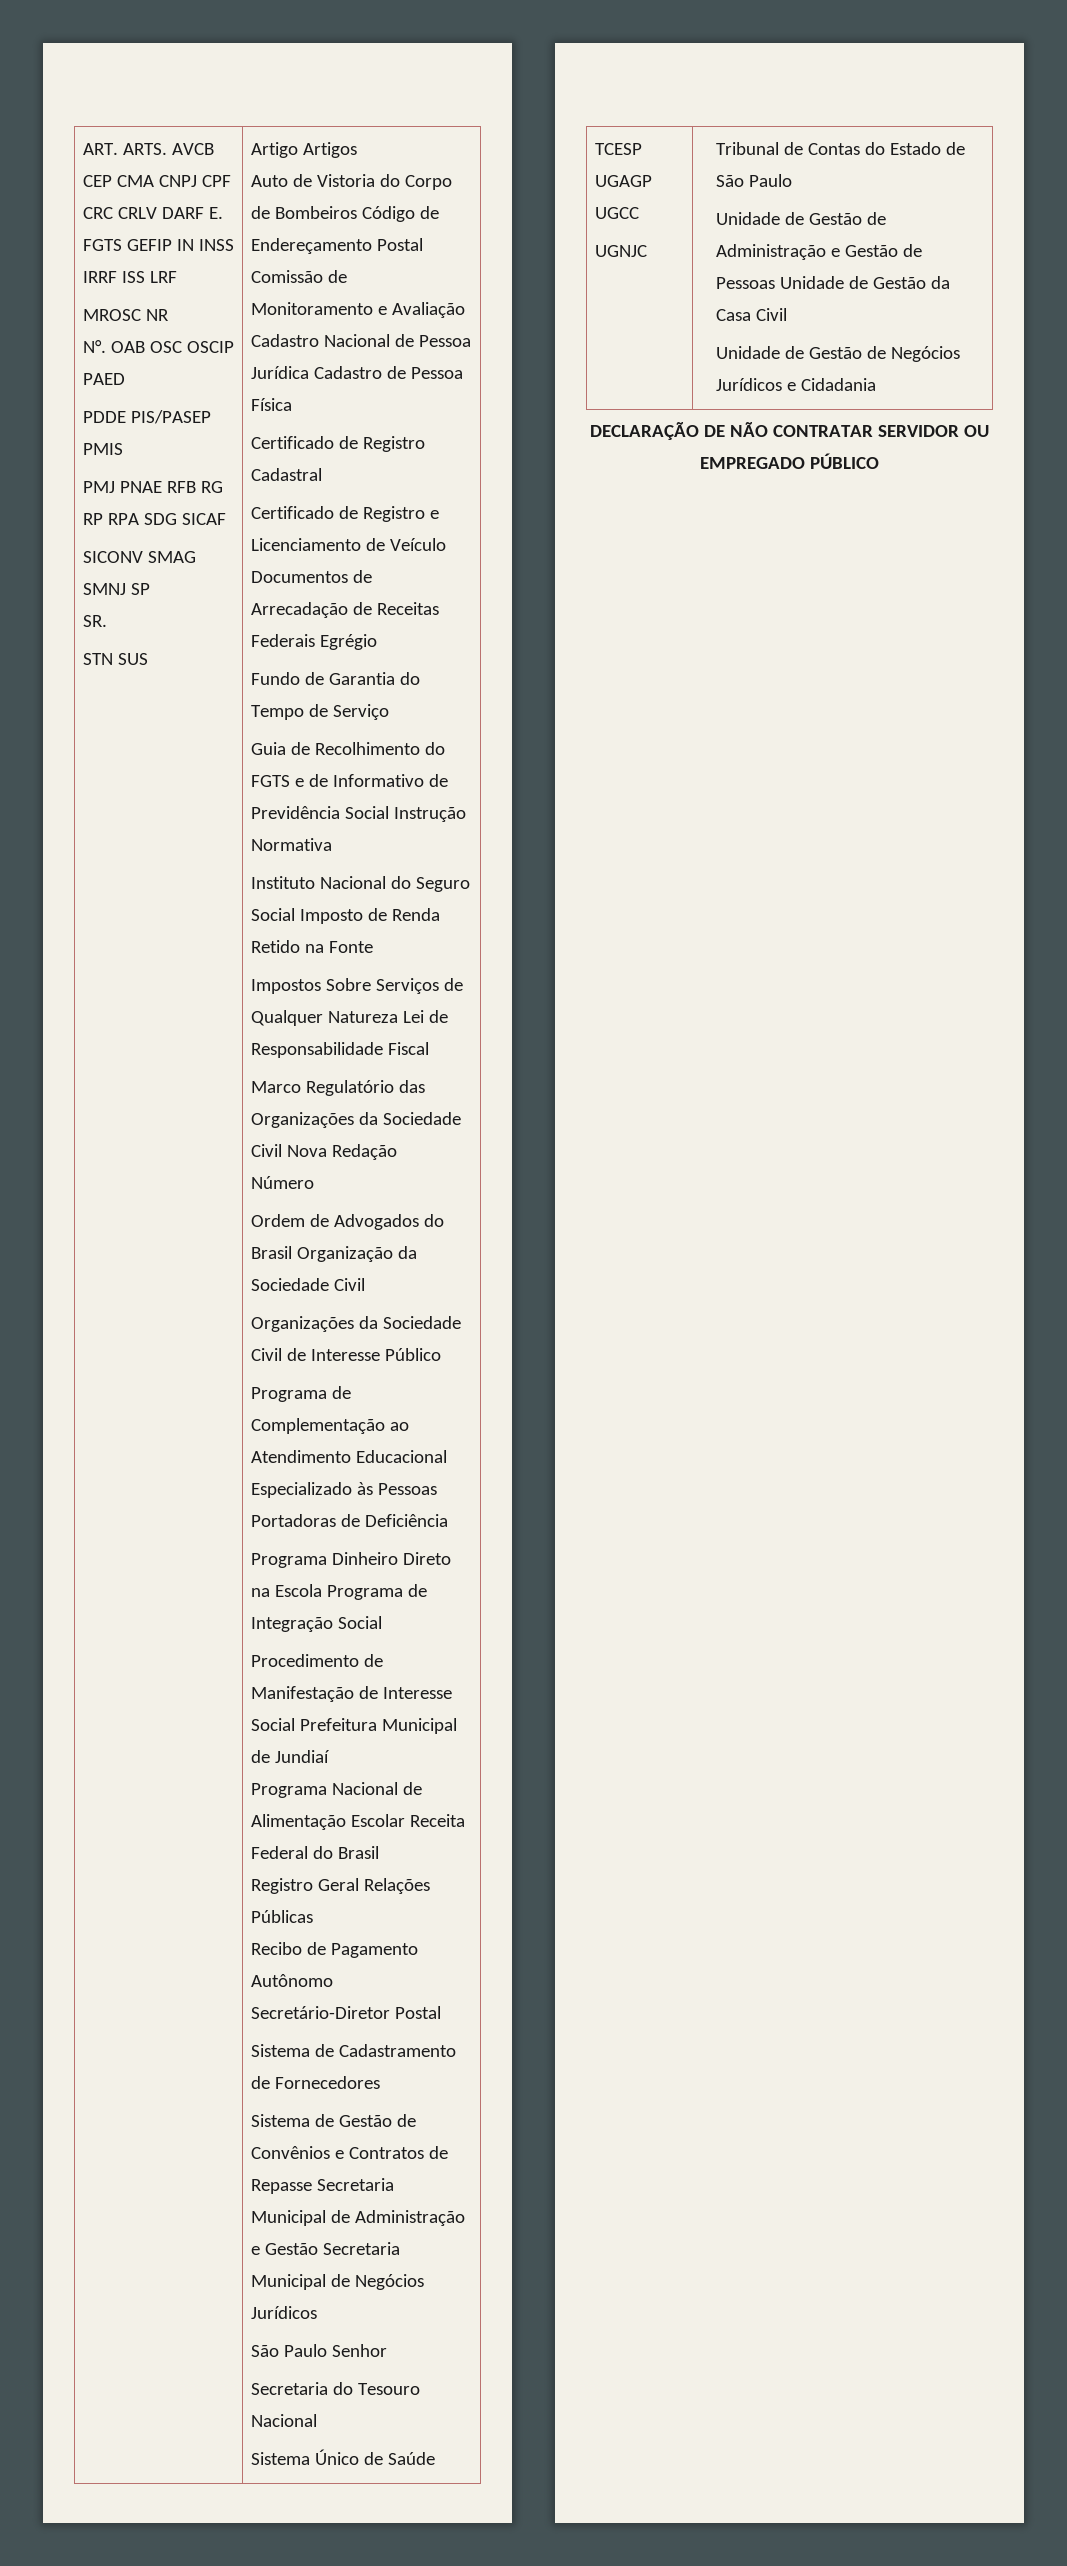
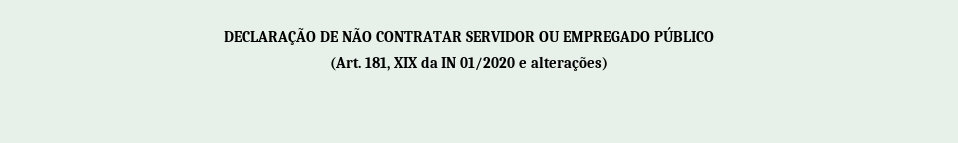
[82,143,214,155] [82,175,231,187] [82,207,223,219] [82,239,234,251] [82,271,177,283] [82,309,169,321] [82,340,234,353] [82,373,125,385] [82,410,211,424] [82,443,123,455] [82,481,223,493] [82,513,226,525] [82,551,196,563] [82,583,150,595] [82,615,107,627] [82,653,148,665] [250,142,357,158] [250,174,452,190] [250,206,439,222] [250,238,423,254] [250,270,347,283] [250,302,465,318] [250,334,471,347] [250,366,463,379] [250,398,292,411] [250,436,425,452] [250,468,322,481] [250,506,439,522] [250,538,446,551] [250,570,372,583] [250,602,439,618] [250,634,377,650] [250,672,420,685] [250,704,389,720] [250,742,445,755] [250,774,448,787] [250,806,466,822] [250,838,332,851] [250,876,470,892] [250,908,440,924] [250,940,373,953] [250,978,463,994] [250,1010,448,1026] [250,1042,429,1058] [250,1080,425,1096] [250,1112,461,1128] [250,1144,397,1160] [250,1176,314,1189] [250,1214,444,1230] [250,1246,417,1262] [250,1278,365,1291] [250,1316,461,1332] [250,1348,441,1361] [250,1386,351,1402] [250,1418,409,1434] [250,1450,447,1463] [250,1482,437,1498] [250,1514,448,1527] [250,1552,451,1568] [250,1584,427,1600] [250,1616,382,1632] [250,1654,383,1667] [250,1686,452,1702] [250,1718,457,1734] [250,1750,330,1763] [250,1782,422,1798] [250,1814,465,1830] [250,1846,379,1859] [250,1878,430,1894] [250,1910,313,1923] [250,1942,418,1958] [250,1974,333,1987] [250,2006,441,2019] [250,2044,456,2057] [250,2076,380,2089] [250,2114,416,2127] [250,2146,448,2159] [250,2178,394,2194] [250,2210,465,2226] [250,2242,400,2255] [250,2274,424,2290] [250,2306,317,2319] [250,2344,387,2357] [250,2382,420,2395] [250,2414,317,2427] [250,2449,435,2465] [594,143,642,155] [594,175,652,187] [594,207,639,219] [594,245,647,257] [716,142,966,155] [716,174,793,187] [716,212,887,225] [716,244,923,260] [716,276,951,289] [716,308,788,321] [716,346,961,362] [716,378,877,391] ART. ARTS. AVCB CEP CMA CNPJ CPF CRC CRLV DARF E. FGTS GEFIP IN INSS IRRF ISS LRF // MROSC NR // N°. OAB OSC OSCIP PAED // PDDE PIS/PASEP PMIS // PMJ PNAE RFB RG RP RPA SDG SICAF // SICONV SMAG SMNJ SP // SR. // STN SUS | Artigo Artigos // Auto de Vistoria do Corpo de Bombeiros Código de Endereçamento Postal Comissão de Monitoramento e Avaliação Cadastro Nacional de Pessoa Jurídica Cadastro de Pessoa Física // Certificado de Registro Cadastral // Certificado de Registro e Licenciamento de Veículo Documentos de Arrecadação de Receitas Federais Egrégio // Fundo de Garantia do Tempo de Serviço // Guia de Recolhimento do FGTS e de Informativo de Previdência Social Instrução Normativa // Instituto Nacional do Seguro Social Imposto de Renda Retido na Fonte // Impostos Sobre Serviços de Qualquer Natureza Lei de Responsabilidade Fiscal // Marco Regulatório das Organizações da Sociedade Civil Nova Redação // Número // Ordem de Advogados do Brasil Organização da Sociedade Civil // Organizações da Sociedade Civil de Interesse Público // Programa de Complementação ao Atendimento Educacional Especializado às Pessoas Portadoras de Deficiência // Programa Dinheiro Direto na Escola Programa de Integração Social // Procedimento de Manifestação de Interesse Social Prefeitura Municipal de Jundiaí // Programa Nacional de Alimentação Escolar Receita Federal do Brasil // Registro Geral Relações Públicas // Recibo de Pagamento Autônomo Secretário-Diretor Postal // Sistema de Cadastramento de Fornecedores // Sistema de Gestão de Convênios e Contratos de Repasse Secretaria Municipal de Administração e Gestão Secretaria Municipal de Negócios Jurídicos // São Paulo Senhor // Secretaria do Tesouro Nacional // Sistema Único de Saúde // TCESP UGAGP UGCC // UGNJC | Tribunal de Contas do Estado de São Paulo // Unidade de Gestão de Administração e Gestão de Pessoas Unidade de Gestão da Casa Civil // Unidade de Gestão de Negócios Jurídicos e Cidadania // -> (224, 36) none
(879, 461) none -> [329,56,609,71] // (Art. 181, XIX da IN 01/2020 e alterações)

